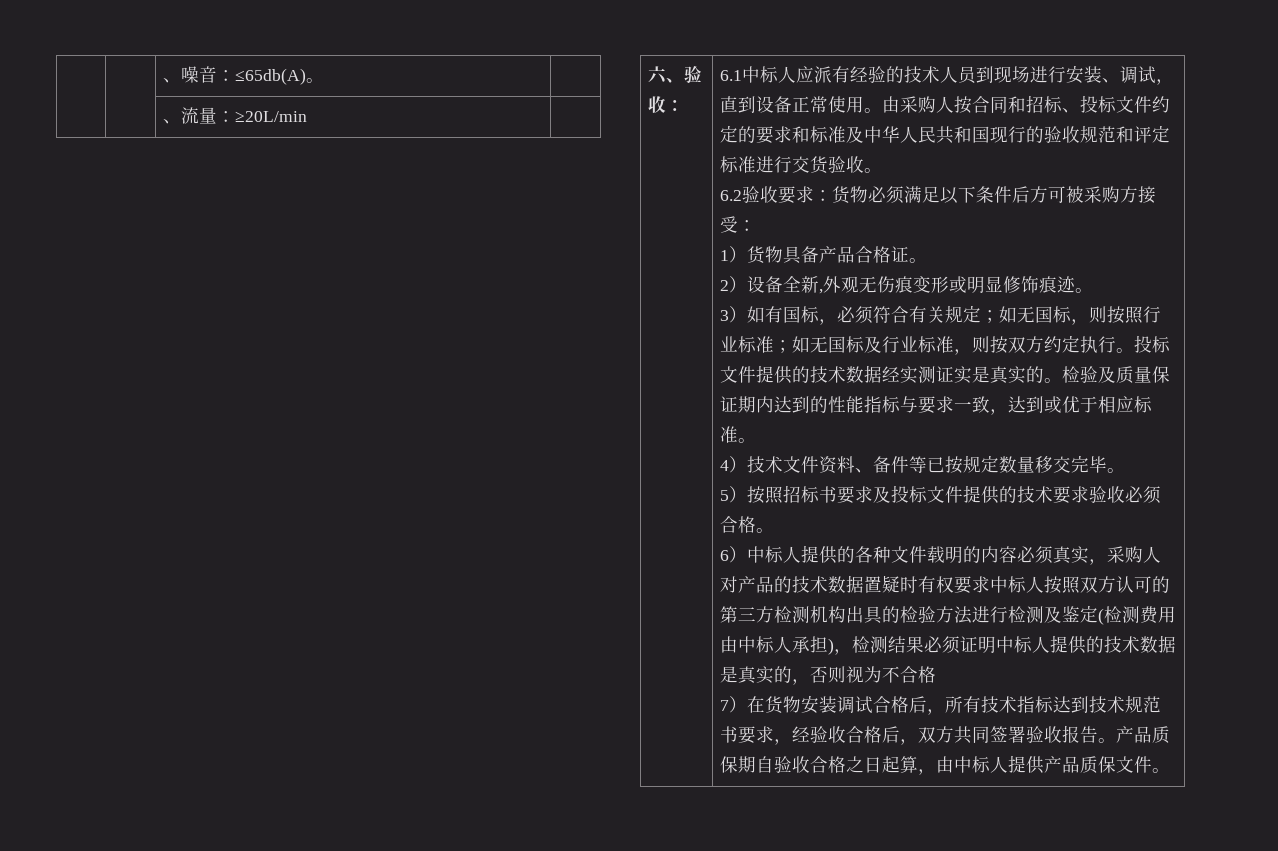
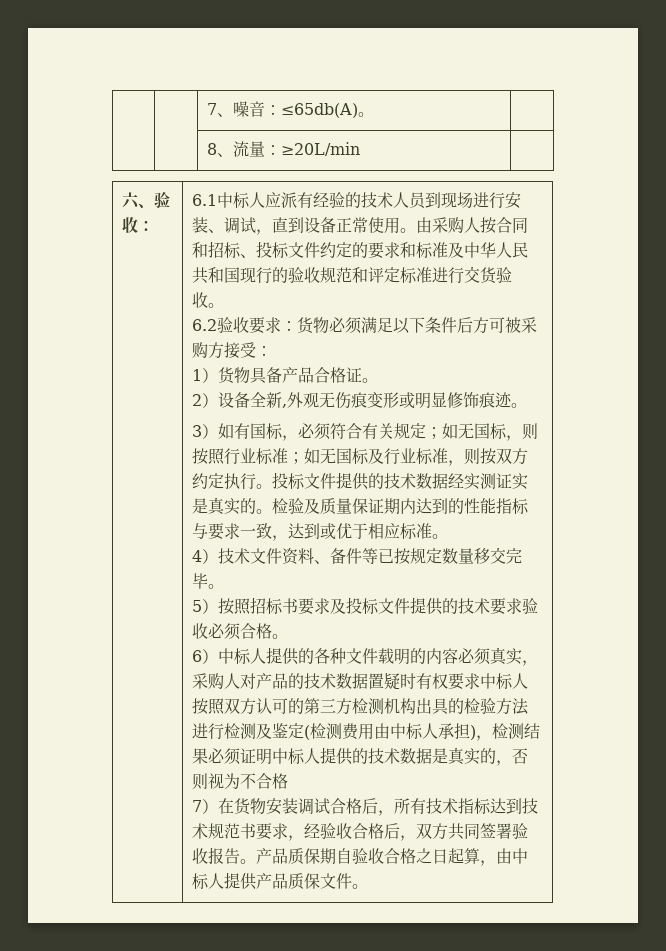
(162, 80) | | -> [207,103,218,115] | | 7
(324, 80) none -> [207,143,218,155] 8

